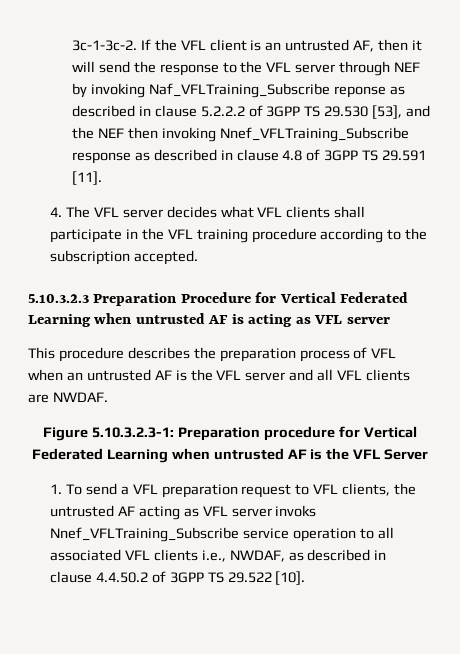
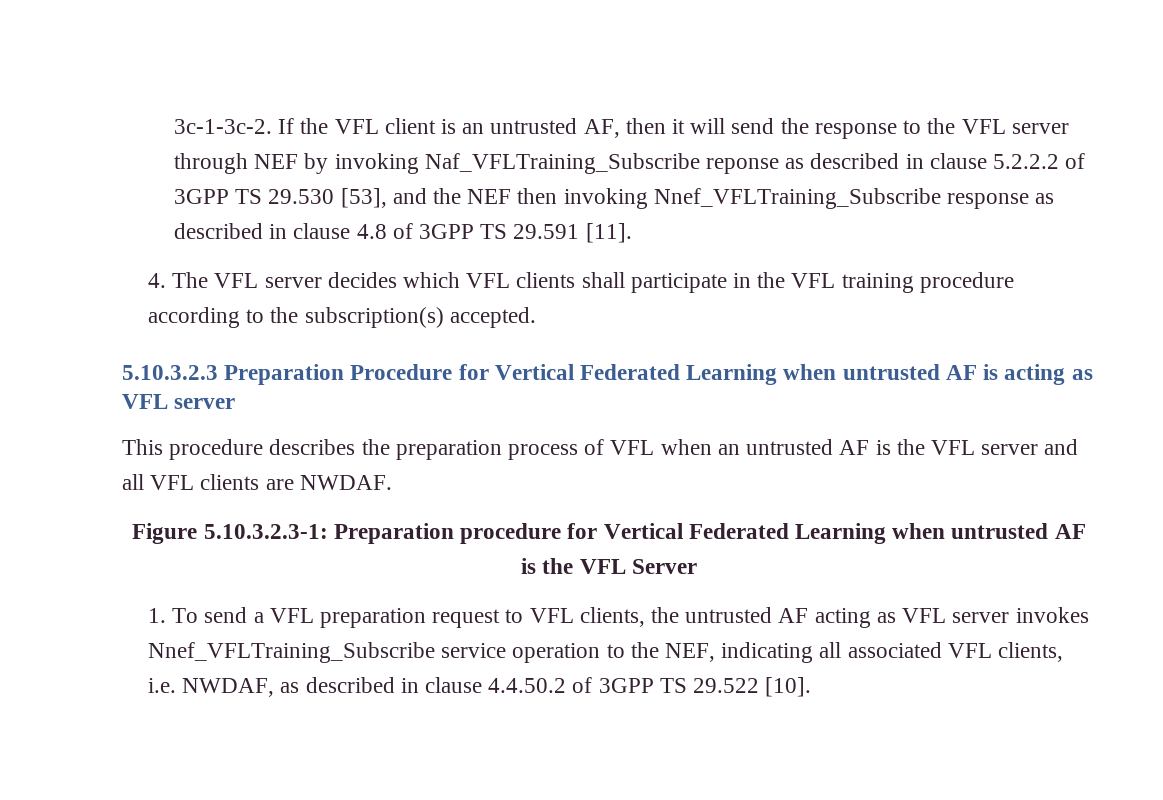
[220,206,254,218] what -> [403,272,461,288] which
[49,250,130,265] subscription -> [304,307,444,328] subscription(s)
[275,505,317,517] invoks -> [1015,607,1089,623] invokes
(374, 533) none -> [630,642,814,663] the NEF, indicating
[153,549,226,562] clients i.e., -> [998,642,1064,662] [147,678,176,693] clients, i.e.

